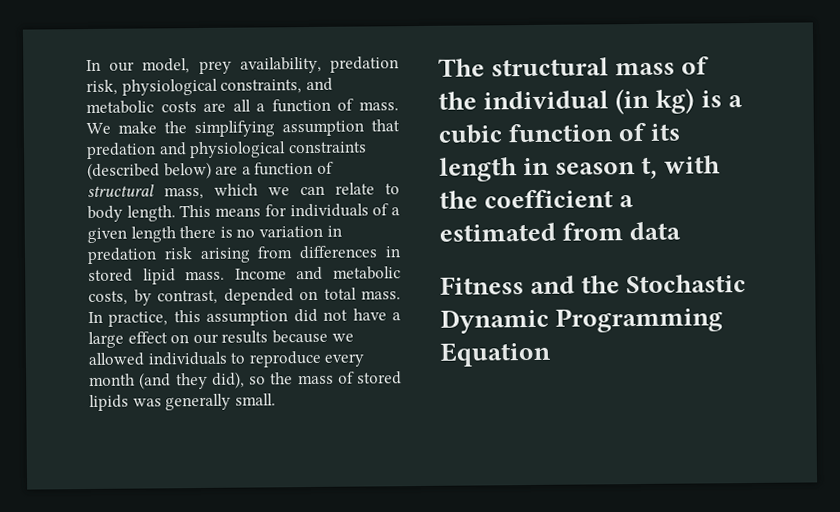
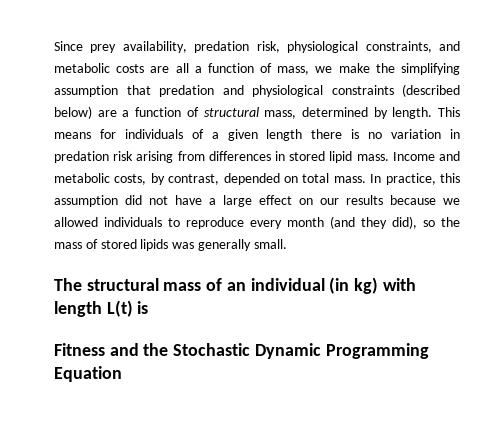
[86,58,191,74] In our model, -> [54,41,83,51] Since
[359,101,399,111] [86,122,111,135] mass. We -> [277,66,333,75] mass, we
[214,182,400,196] [87,205,123,223] which we can relate to body -> [301,107,388,119] determined by
[438,91,477,110] the -> [226,282,246,291] an
[700,90,743,108] [438,122,681,144] [439,155,721,182] [439,189,635,209] [439,221,682,242] is a cubic function of its length in season t, with the coefficient a estimated from data -> [382,278,416,291] [54,300,149,317] with length L(t) is

